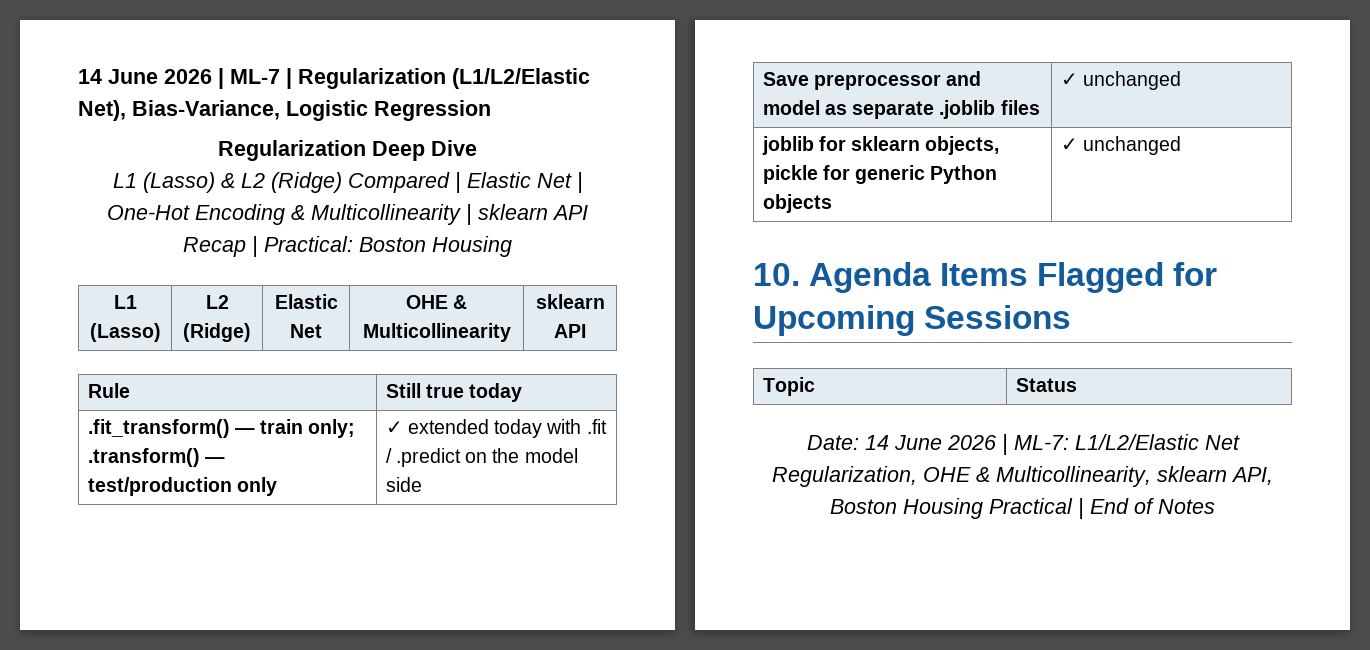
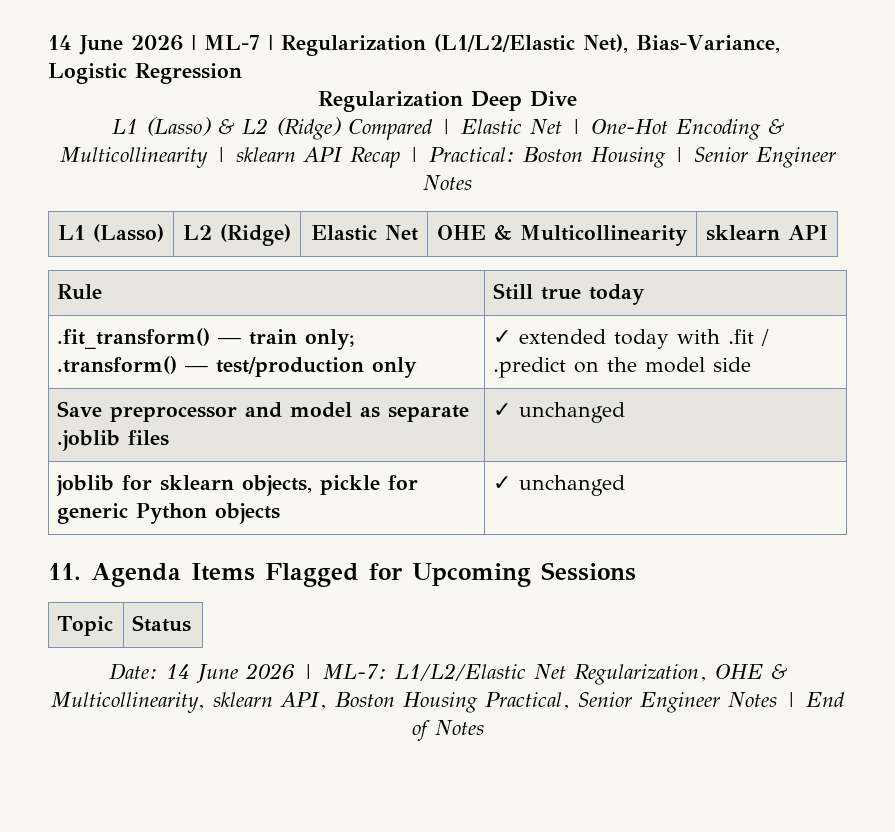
(512, 246) none -> [672,147,836,168] [423,175,472,190] | Senior Engineer Notes
[753,263,800,286] 10. -> [48,563,81,580] 11.
[989,498,1073,514] Practical -> [485,692,778,713] Practical, Senior Engineer Notes

